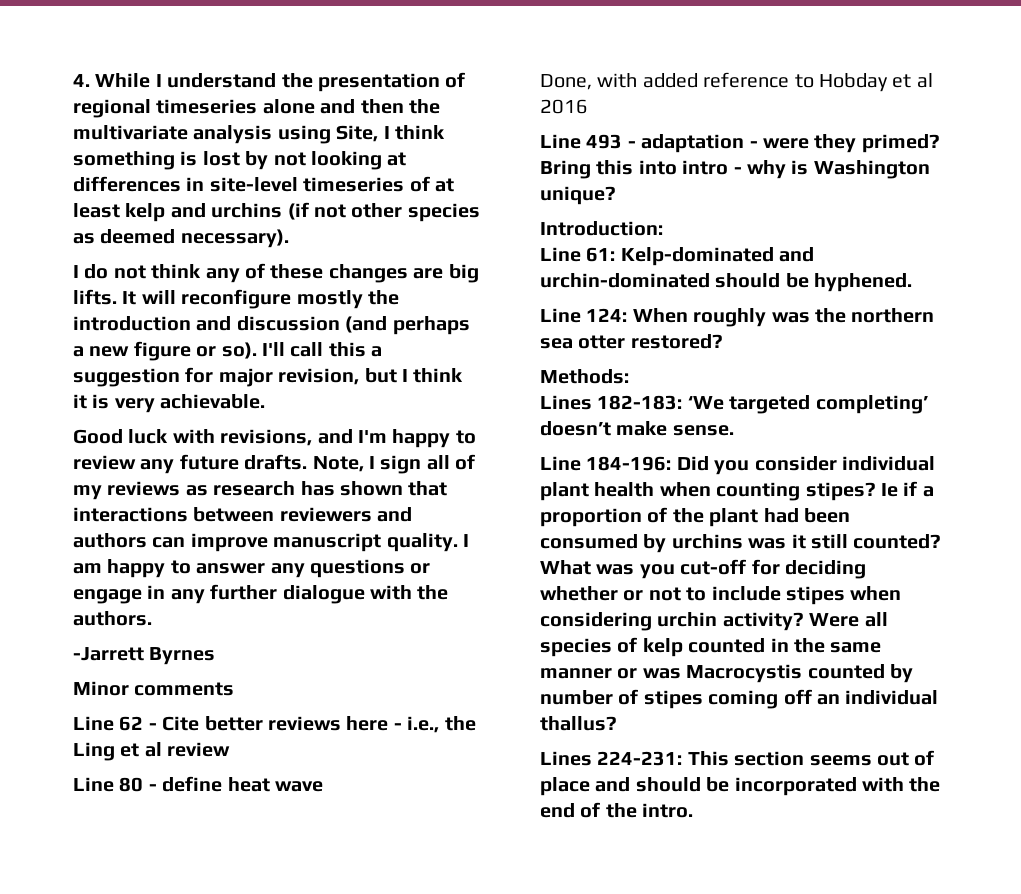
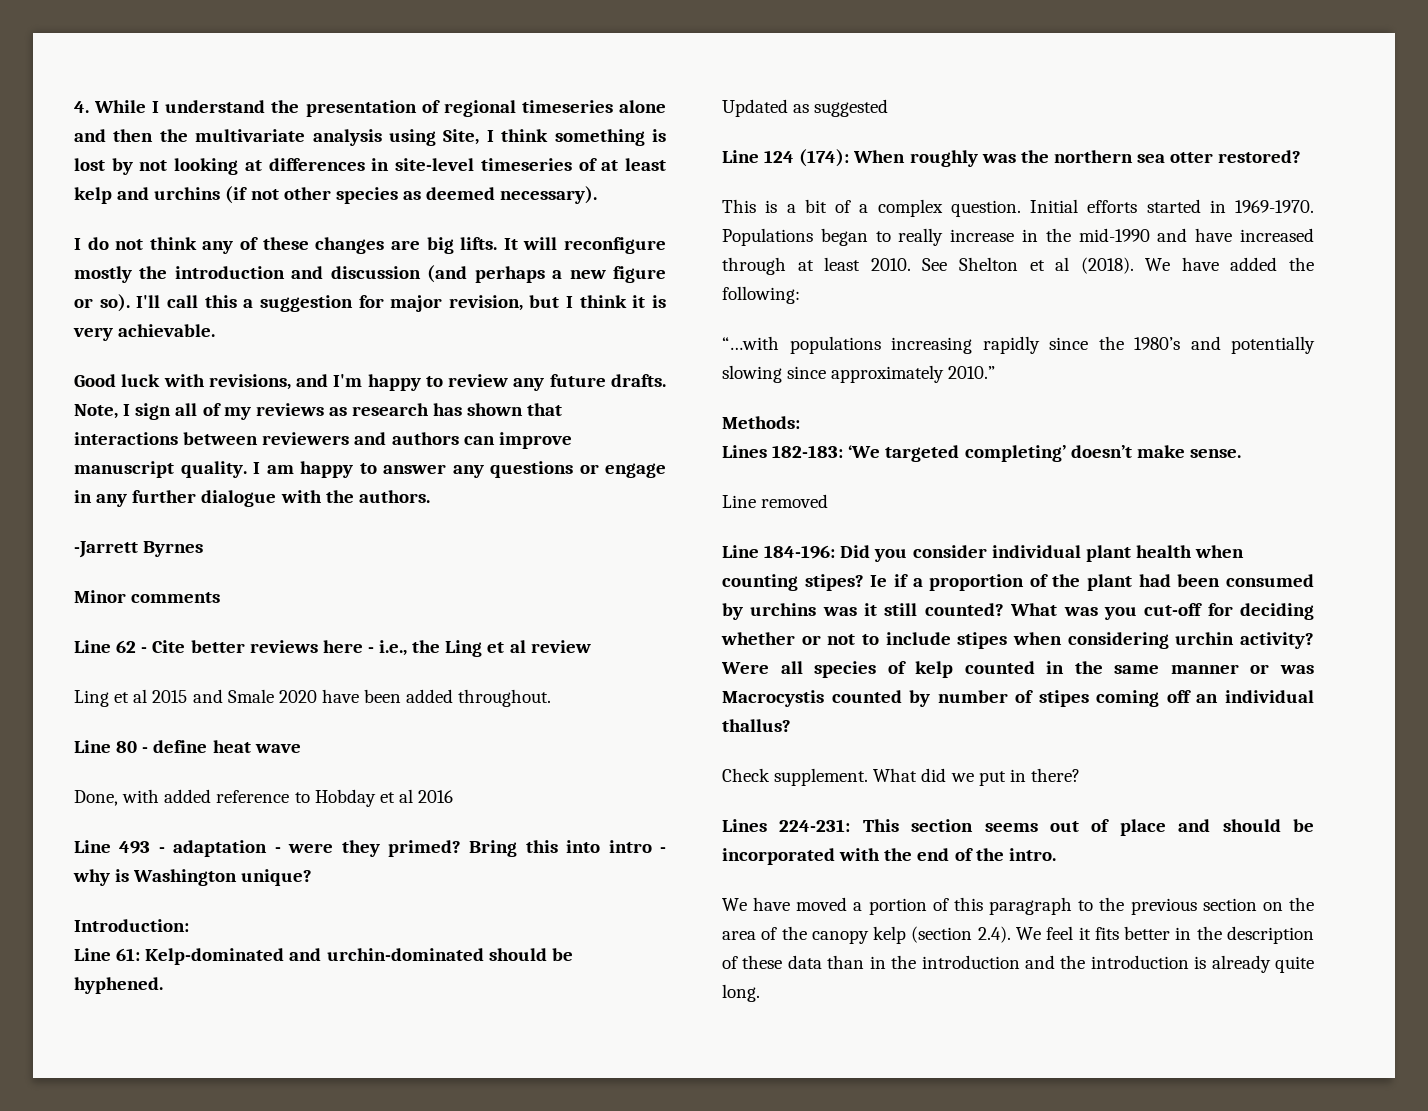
(231, 749) none -> [74,689,552,707] // Ling et al 2015 and Smale 2020 have been added throughout.
[540,308,628,323] // Line 124: -> [722,99,889,117] [722,149,850,167] // Updated as suggested // Line 124 (174):
(723, 341) none -> [722,199,1314,217] [722,228,1314,246] [722,257,1314,275] [722,286,800,304] [722,336,1315,354] [722,365,996,383] // This is a bit of a complex question. Initial efforts started in 1969-1970. Populations began to really increase in the mid-1990 and have increased through at least 2010. See Shelton et al (2018). We have added the following: // “…with populations increasing rapidly since the 1980’s and potentially slowing since approximately 2010.”
(734, 430) none -> [722,494,829,508] // Line removed
(617, 723) none -> [722,768,1080,786] // Check supplement. What did we put in there?
(694, 810) none -> [722,897,1314,915] [722,926,1314,944] [722,955,1314,973] [722,984,760,1002] // We have moved a portion of this paragraph to the previous section on the area of the canopy kelp (section 2.4). We feel it fits better in the description of these data than in the introduction and the introduction is already quite long.

